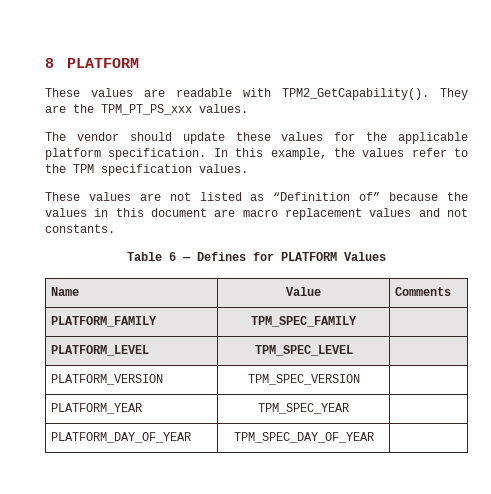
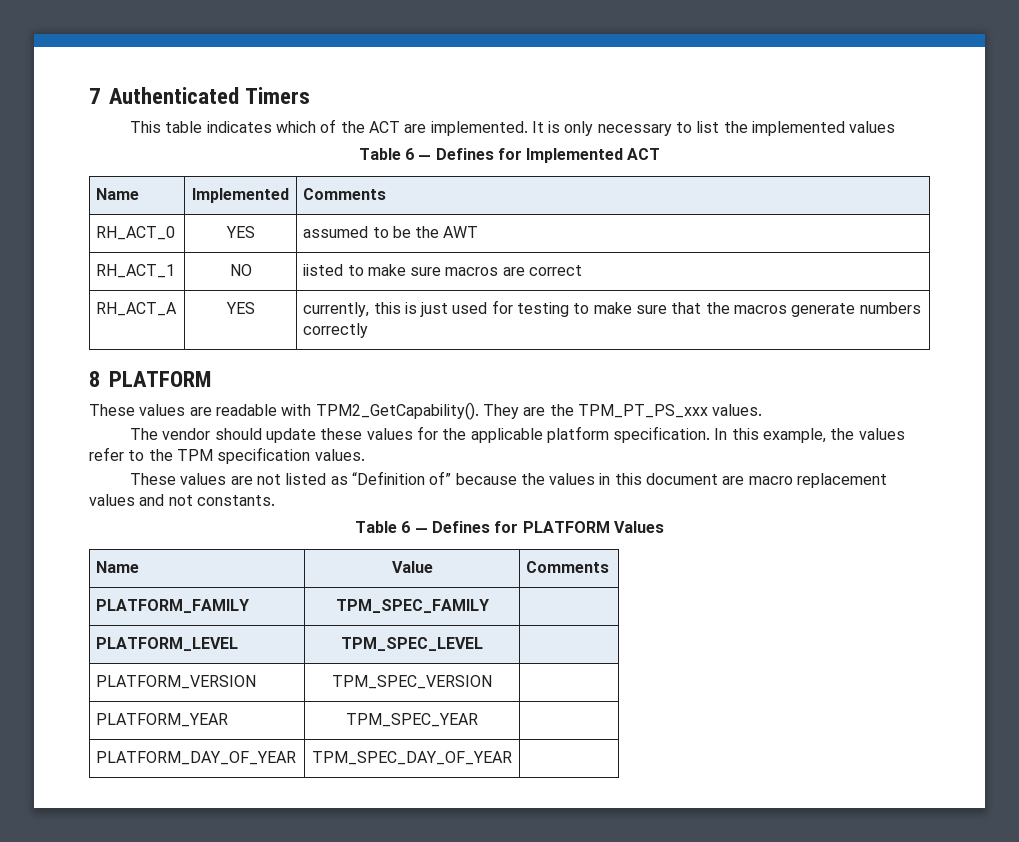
(45, 63) none -> [89,87,311,104] [129,119,896,136] [358,148,661,163] [96,188,140,200] [192,188,289,203] [303,188,387,200] [96,226,176,240] [225,226,255,238] [303,226,479,238] [96,264,176,278] [229,264,252,276] [303,264,583,276] [96,302,178,316] [225,302,255,314] [303,300,921,317] [303,323,369,338] 7 Authenticated Timers // This table indicates which of the ACT are implemented. It is only necessary to list the implemented values // Table 6 — Defines for Implemented ACT // Name | Implemented | Comments // RH_ACT_0 | YES | assumed to be the AWT // RH_ACT_1 | NO | iisted to make sure macros are correct // RH_ACT_A | YES | currently, this is just used for testing to make sure that the macros generate numbers correctly //

